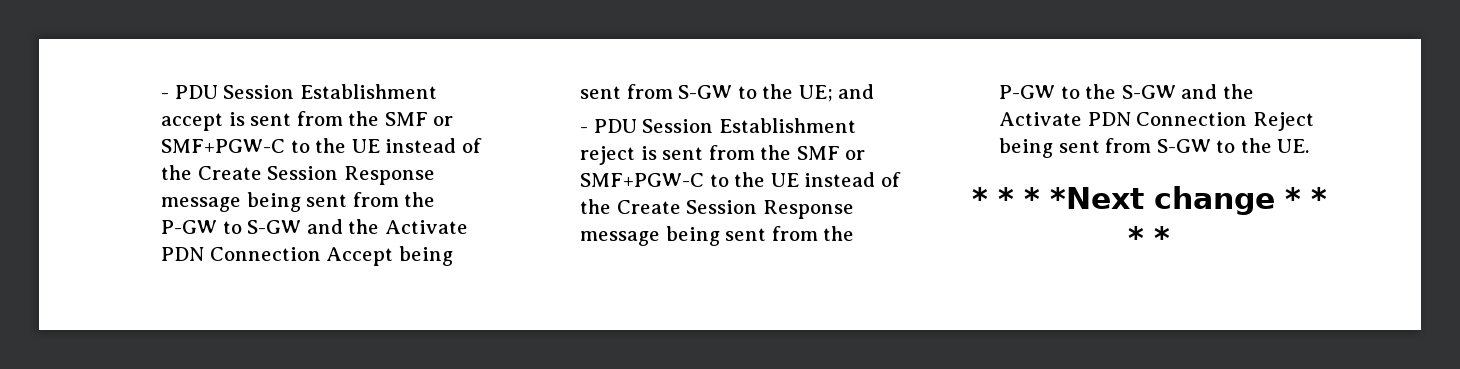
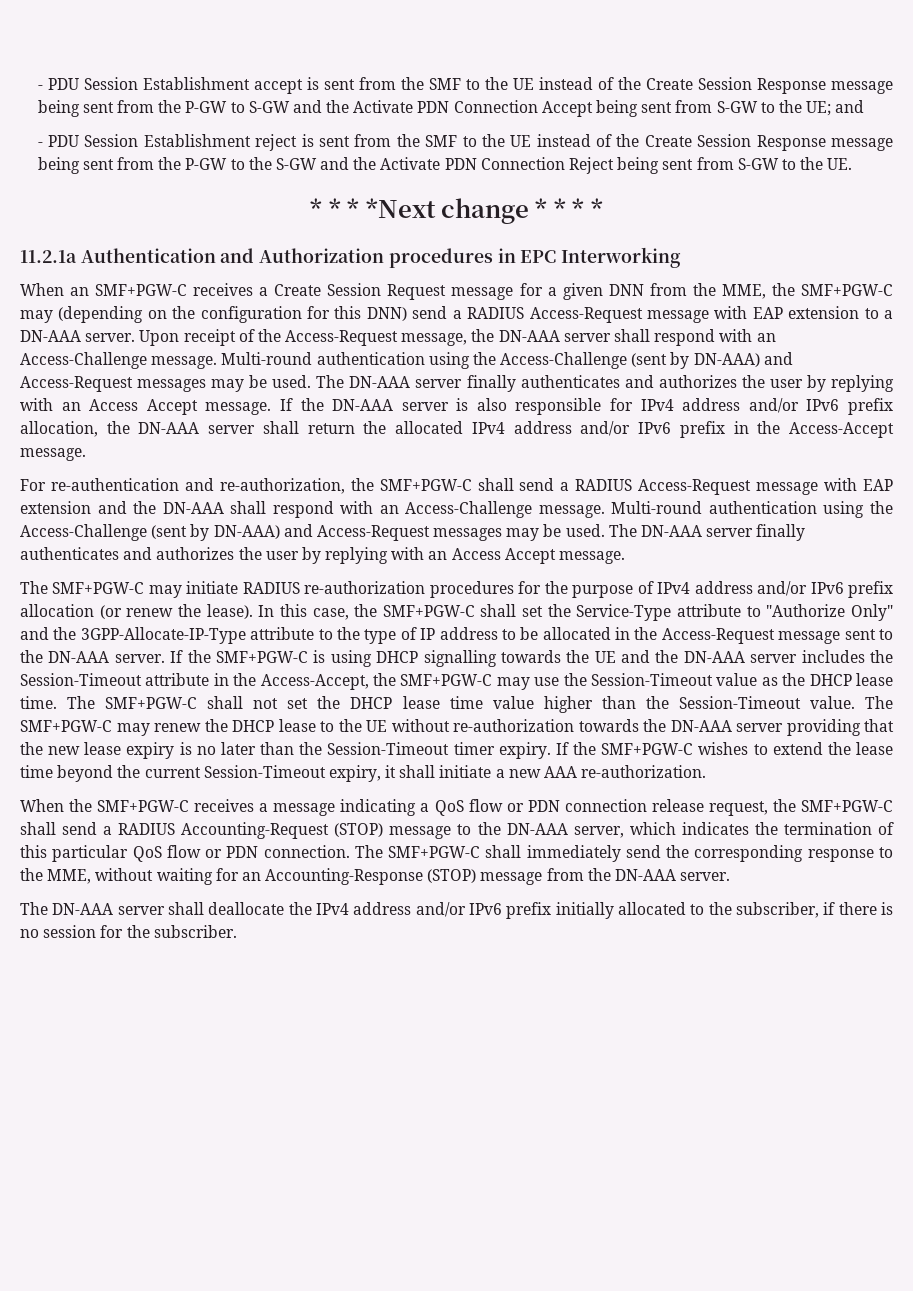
[433,116,454,126] [160,139,285,153] or SMF+PGW-C -> (461, 84) none
[845,150,866,160] [579,173,704,187] or SMF+PGW-C -> (458, 141) none
(1170, 237) none -> [20,247,682,268] [20,283,893,300] [20,306,893,323] [20,329,776,346] [20,352,793,369] [20,375,894,392] [20,398,893,415] [20,421,895,438] [20,448,86,461] [20,478,893,495] [20,501,894,518] [20,524,806,541] [20,547,626,564] [20,581,894,598] [20,604,893,621] [20,627,894,644] [20,650,894,667] [20,673,893,690] [20,696,893,713] [20,719,894,736] [20,742,893,759] [20,765,707,782] [20,799,893,816] [20,822,895,839] [20,845,893,862] [20,868,731,885] [20,902,894,919] [20,925,237,938] // 11.2.1a Authentication and Authorization procedures in EPC Interworking // When an SMF+PGW-C receives a Create Session Request message for a given DNN from the MME, the SMF+PGW-C may (depending on the configuration for this DNN) send a RADIUS Access-Request message with EAP extension to a DN-AAA server. Upon receipt of the Access-Request message, the DN-AAA server shall respond with an Access-Challenge message. Multi-round authentication using the Access-Challenge (sent by DN-AAA) and Access-Request messages may be used. The DN-AAA server finally authenticates and authorizes the user by replying with an Access Accept message. If the DN-AAA server is also responsible for IPv4 address and/or IPv6 prefix allocation, the DN-AAA server shall return the allocated IPv4 address and/or IPv6 prefix in the Access-Accept message. // For re-authentication and re-authorization, the SMF+PGW-C shall send a RADIUS Access-Request message with EAP extension and the DN-AAA shall respond with an Access-Challenge message. Multi-round authentication using the Access-Challenge (sent by DN-AAA) and Access-Request messages may be used. The DN-AAA server finally authenticates and authorizes the user by replying with an Access Accept message. // The SMF+PGW-C may initiate RADIUS re-authorization procedures for the purpose of IPv4 address and/or IPv6 prefix allocation (or renew the lease). In this case, the SMF+PGW-C shall set the Service-Type attribute to "Authorize Only" and the 3GPP-Allocate-IP-Type attribute to the type of IP address to be allocated in the Access-Request message sent to the DN-AAA server. If the SMF+PGW-C is using DHCP signalling towards the UE and the DN-AAA server includes the Session-Timeout attribute in the Access-Accept, the SMF+PGW-C may use the Session-Timeout value as the DHCP lease time. The SMF+PGW-C shall not set the DHCP lease time value higher than the Session-Timeout value. The SMF+PGW-C may renew the DHCP lease to the UE without re-authorization towards the DN-AAA server providing that the new lease expiry is no later than the Session-Timeout timer expiry. If the SMF+PGW-C wishes to extend the lease time beyond the current Session-Timeout expiry, it shall initiate a new AAA re-authorization. // When the SMF+PGW-C receives a message indicating a QoS flow or PDN connection release request, the SMF+PGW-C shall send a RADIUS Accounting-Request (STOP) message to the DN-AAA server, which indicates the termination of this particular QoS flow or PDN connection. The SMF+PGW-C shall immediately send the corresponding response to the MME, without waiting for an Accounting-Response (STOP) message from the DN-AAA server. // The DN-AAA server shall deallocate the IPv4 address and/or IPv6 prefix initially allocated to the subscriber, if there is no session for the subscriber.

